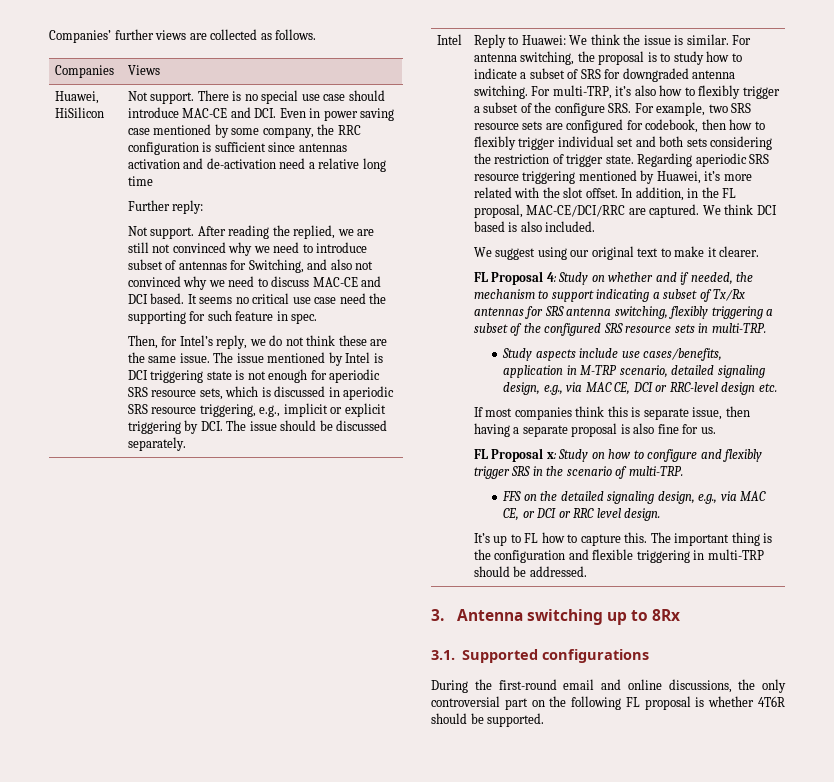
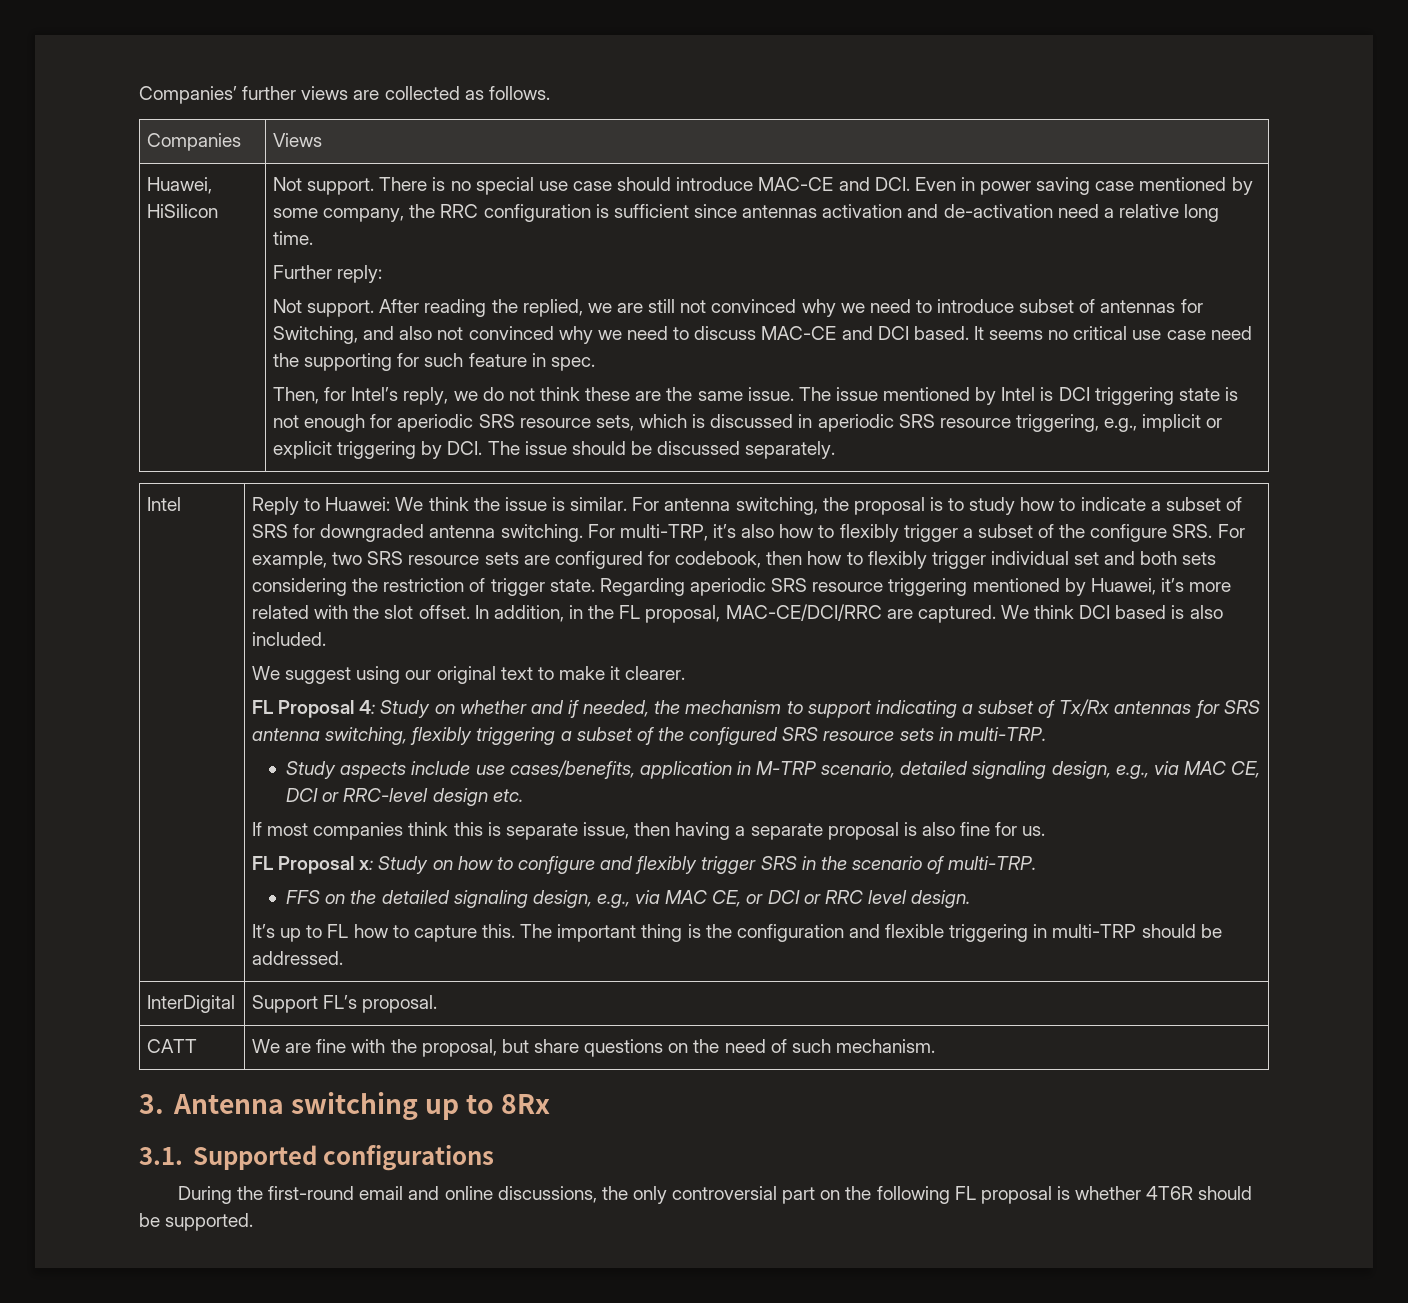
[127,176,153,186] time -> [273,231,314,245] time.
(587, 571) none -> [147,995,236,1013] [252,995,438,1013] [147,1039,198,1053] [252,1039,935,1057] // InterDigital | Support FL’s proposal. // CATT | We are fine with the proposal, but share questions on the need of such mechanism.

